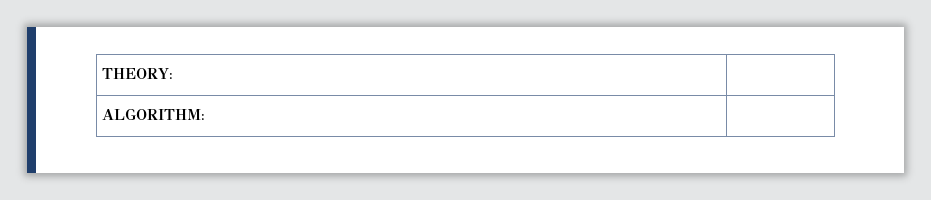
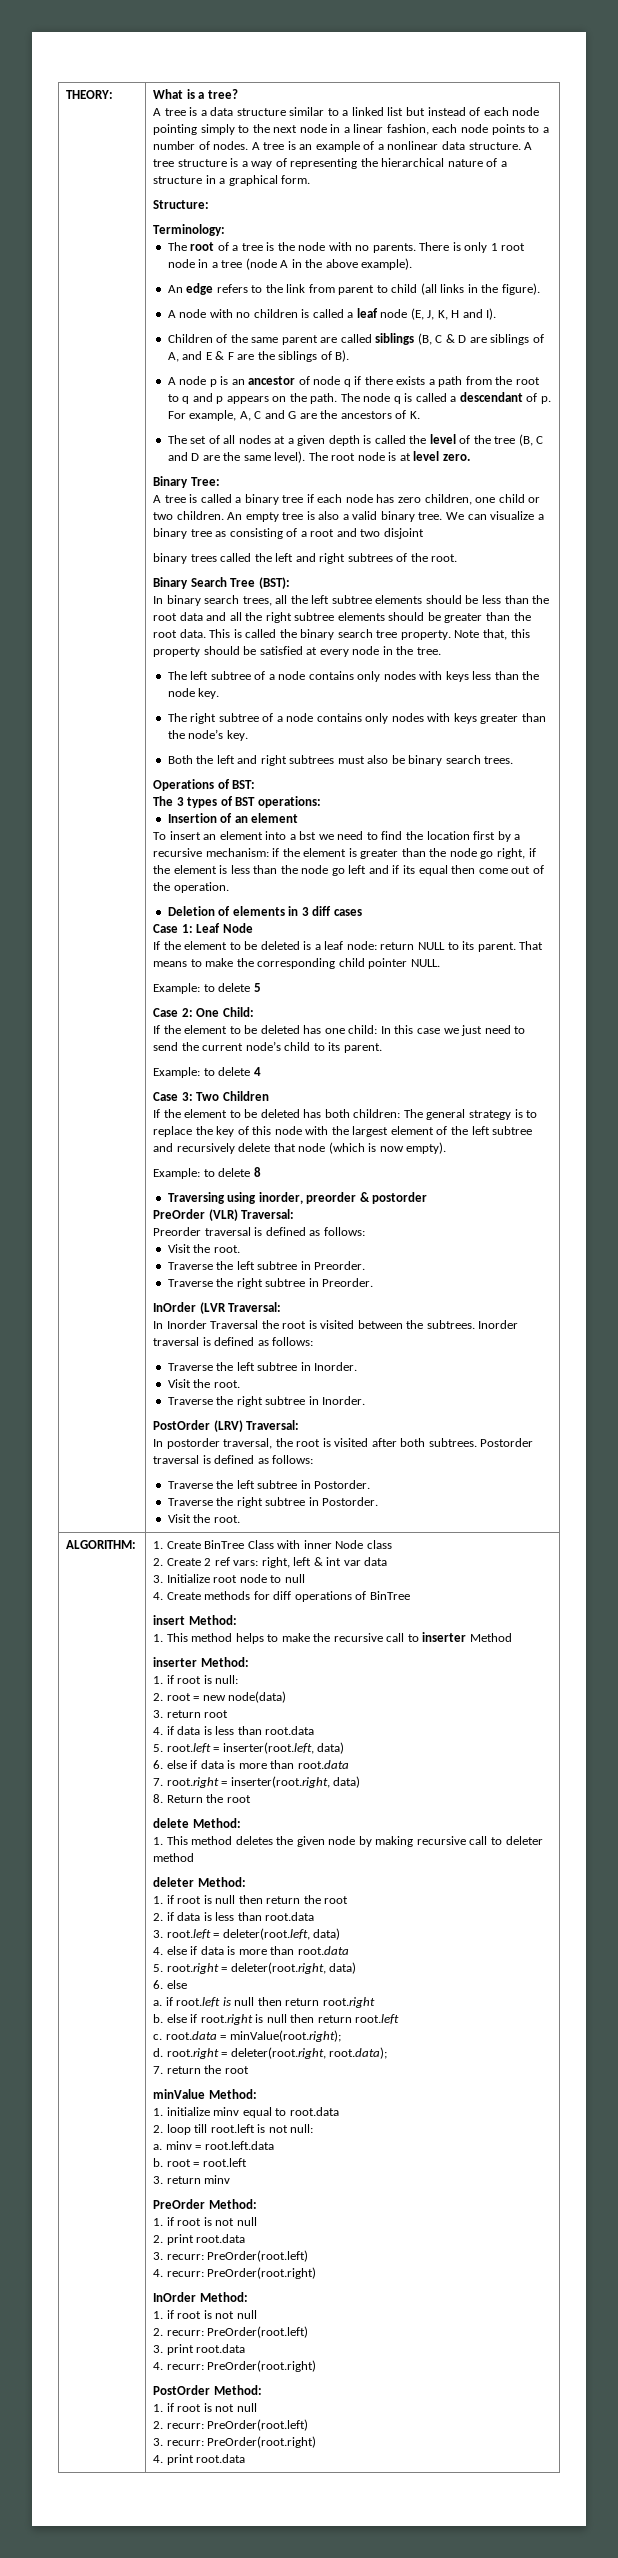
[102,108,206,120] // ALGORITHM: | -> [153,89,238,99] [153,107,540,116] [153,124,549,135] [153,141,533,152] [153,158,507,169] [153,175,311,186] [153,200,210,209] [153,224,226,236] [167,242,526,253] [167,258,413,270] [167,283,540,295] [167,308,497,320] [167,333,544,345] [167,350,350,362] [167,376,540,387] [167,392,551,404] [167,410,420,421] [167,434,544,446] [167,451,470,463] [153,476,220,488] [153,494,541,505] [153,511,544,522] [153,528,424,539] [153,553,458,564] [153,577,290,589] [153,595,550,606] [153,612,531,623] [153,629,530,640] [153,646,441,657] [167,671,540,682] [167,688,220,699] [167,713,546,724] [167,729,248,741] [167,755,514,766] [153,779,256,791] [153,796,321,808] [167,813,299,823] [153,831,521,842] [153,848,536,859] [153,865,544,876] [153,882,229,893] [167,906,362,916] [153,923,253,933] [153,941,544,952] [153,958,440,969] [153,983,261,994] [153,1007,254,1017] [153,1025,526,1036] [153,1041,382,1053] [153,1067,261,1078] [153,1091,269,1101] [153,1109,538,1120] [153,1126,533,1137] [153,1142,447,1154] [153,1167,261,1179] [167,1192,428,1204] [153,1209,295,1221] [153,1227,365,1236] [167,1244,240,1253] [167,1261,366,1270] [167,1278,374,1289] [153,1302,282,1314] [153,1320,519,1329] [153,1337,314,1346] [167,1362,358,1371] [167,1379,240,1388] [167,1396,366,1407] [153,1420,300,1432] [153,1438,534,1449] [153,1455,314,1464] [167,1480,371,1489] [167,1497,379,1508] [167,1514,240,1523] [66,1540,137,1549] [153,1540,392,1549] [153,1557,388,1568] [153,1574,305,1583] [153,1591,410,1602] [153,1615,237,1625] [153,1632,512,1644] [153,1657,249,1667] [153,1675,239,1684] [153,1691,287,1703] [153,1710,229,1718] [153,1726,315,1735] [153,1742,345,1754] [153,1760,349,1769] [153,1776,361,1788] [153,1794,251,1803] [153,1818,241,1828] [153,1836,543,1847] [153,1853,195,1862] [153,1877,246,1887] [153,1895,349,1904] [153,1912,315,1921] [153,1928,341,1940] [153,1946,349,1955] [153,1962,357,1974] [153,1980,187,1989] [153,1997,375,2008] [153,2014,400,2025] [153,2030,341,2042] [153,2047,388,2059] [153,2065,249,2074] [153,2089,257,2099] [153,2107,339,2118] [153,2124,314,2135] [153,2141,274,2150] [153,2158,247,2167] [153,2175,231,2184] [153,2199,257,2209] [153,2217,257,2226] [153,2234,246,2245] [153,2250,309,2262] [153,2267,317,2279] [153,2292,248,2302] [153,2310,257,2319] [153,2326,309,2338] [153,2344,246,2355] [153,2360,317,2372] [153,2385,262,2395] [153,2403,257,2412] [153,2419,309,2431] [153,2436,317,2448] [153,2454,246,2465] What is a tree? // A tree is a data structure similar to a linked list but instead of each node pointing simply to the next node in a linear fashion, each node points to a number of nodes. A tree is an example of a nonlinear data structure. A tree structure is a way of representing the hierarchical nature of a structure in a graphical form. // Structure: // Terminology: // The root of a tree is the node with no parents. There is only 1 root node in a tree (node A in the above example). // An edge refers to the link from parent to child (all links in the figure). // A node with no children is called a leaf node (E, J, K, H and I). // Children of the same parent are called siblings (B, C & D are siblings of A, and E & F are the siblings of B). // A node p is an ancestor of node q if there exists a path from the root to q and p appears on the path. The node q is called a descendant of p. For example, A, C and G are the ancestors of K. // The set of all nodes at a given depth is called the level of the tree (B, C and D are the same level). The root node is at level zero. // Binary Tree: // A tree is called a binary tree if each node has zero children, one child or two children. An empty tree is also a valid binary tree. We can visualize a binary tree as consisting of a root and two disjoint // binary trees called the left and right subtrees of the root. // Binary Search Tree (BST): // In binary search trees, all the left subtree elements should be less than the root data and all the right subtree elements should be greater than the root data. This is called the binary search tree property. Note that, this property should be satisfied at every node in the tree. // The left subtree of a node contains only nodes with keys less than the node key. // The right subtree of a node contains only nodes with keys greater than the node’s key. // Both the left and right subtrees must also be binary search trees. // Operations of BST: // The 3 types of BST operations: // Insertion of an element // To insert an element into a bst we need to find the location first by a recursive mechanism: if the element is greater than the node go right, if the element is less than the node go left and if its equal then come out of the operation. // Deletion of elements in 3 diff cases // Case 1: Leaf Node // If the element to be deleted is a leaf node: return NULL to its parent. That means to make the corresponding child pointer NULL. // Example: to delete 5 // Case 2: One Child: // If the element to be deleted has one child: In this case we just need to send the current node’s child to its parent. // Example: to delete 4 // Case 3: Two Children // If the element to be deleted has both children: The general strategy is to replace the key of this node with the largest element of the left subtree and recursively delete that node (which is now empty). // Example: to delete 8 // Traversing using inorder, preorder & postorder // PreOrder (VLR) Traversal: // Preorder traversal is defined as follows: // Visit the root. // Traverse the left subtree in Preorder. // Traverse the right subtree in Preorder. // InOrder (LVR Traversal: // In Inorder Traversal the root is visited between the subtrees. Inorder traversal is defined as follows: // Traverse the left subtree in Inorder. // Visit the root. // Traverse the right subtree in Inorder. // PostOrder (LRV) Traversal: // In postorder traversal, the root is visited after both subtrees. Postorder traversal is defined as follows: // Traverse the left subtree in Postorder. // Traverse the right subtree in Postorder. // Visit the root. // ALGORITHM: | 1. Create BinTree Class with inner Node class // 2. Create 2 ref vars: right, left & int var data // 3. Initialize root node to null // 4. Create methods for diff operations of BinTree // insert Method: // 1. This method helps to make the recursive call to inserter Method // inserter Method: // 1. if root is null: // 2. root = new node(data) // 3. return root // 4. if data is less than root.data // 5. root.left = inserter(root.left, data) // 6. else if data is more than root.data // 7. root.right = inserter(root.right, data) // 8. Return the root // delete Method: // 1. This method deletes the given node by making recursive call to deleter method // deleter Method: // 1. if root is null then return the root // 2. if data is less than root.data // 3. root.left = deleter(root.left, data) // 4. else if data is more than root.data // 5. root.right = deleter(root.right, data) // 6. else // a. if root.left is null then return root.right // b. else if root.right is null then return root.left // c. root.data = minValue(root.right); // d. root.right = deleter(root.right, root.data); // 7. return the root // minValue Method: // 1. initialize minv equal to root.data // 2. loop till root.left is not null: // a. minv = root.left.data // b. root = root.left // 3. return minv // PreOrder Method: // 1. if root is not null // 2. print root.data // 3. recurr: PreOrder(root.left) // 4. recurr: PreOrder(root.right) // InOrder Method: // 1. if root is not null // 2. recurr: PreOrder(root.left) // 3. print root.data // 4. recurr: PreOrder(root.right) // PostOrder Method: // 1. if root is not null // 2. recurr: PreOrder(root.left) // 3. recurr: PreOrder(root.right) // 4. print root.data

